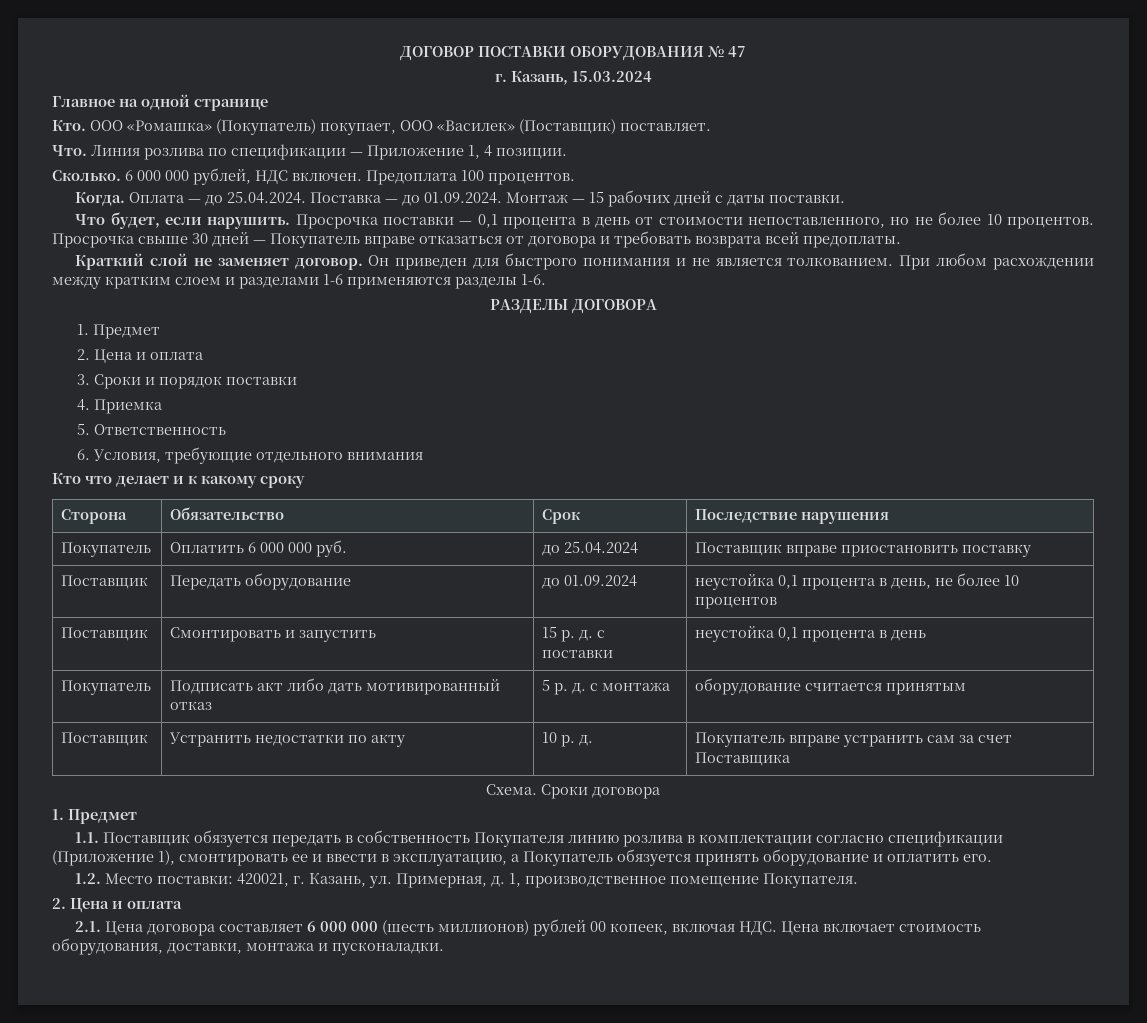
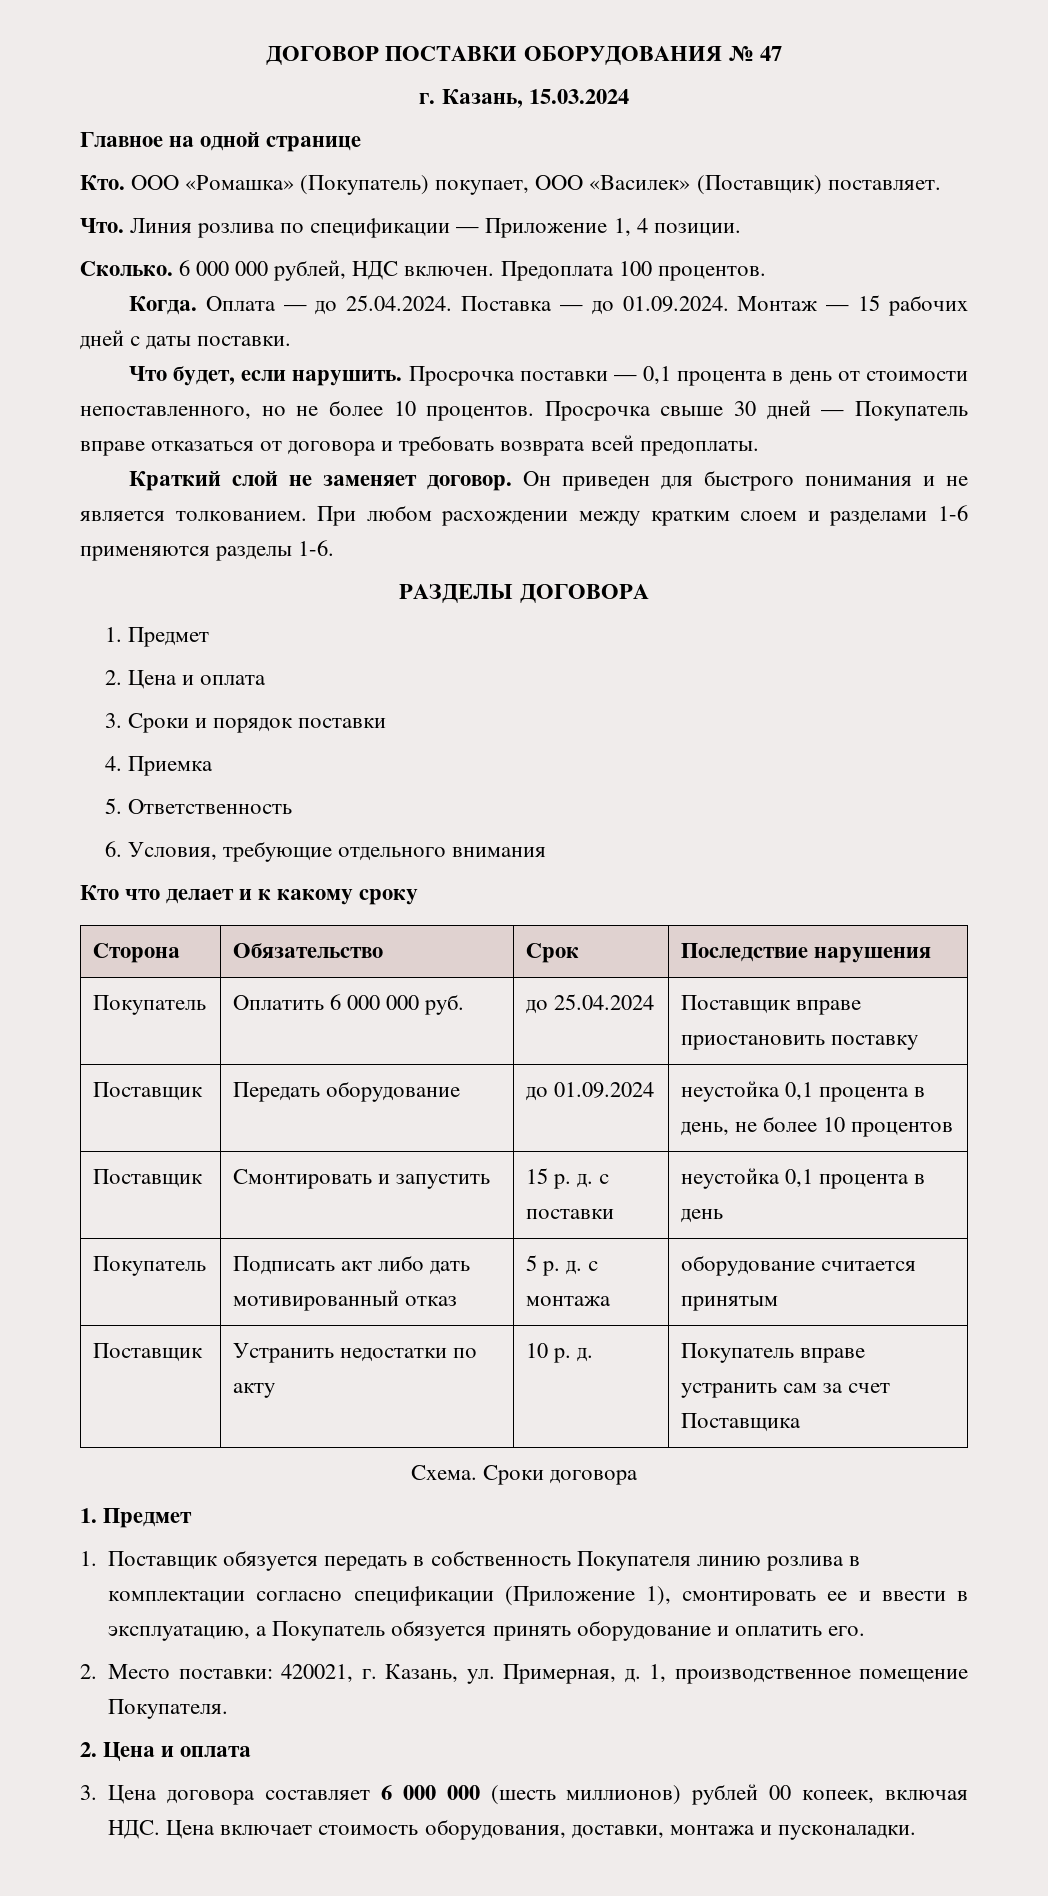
[75,832,100,843] 1.1. -> [80,1551,97,1566] 1.
[75,873,102,884] 1.2. -> [80,1664,97,1679] 2.
[75,921,102,932] 2.1. -> [80,1785,97,1800] 3.

